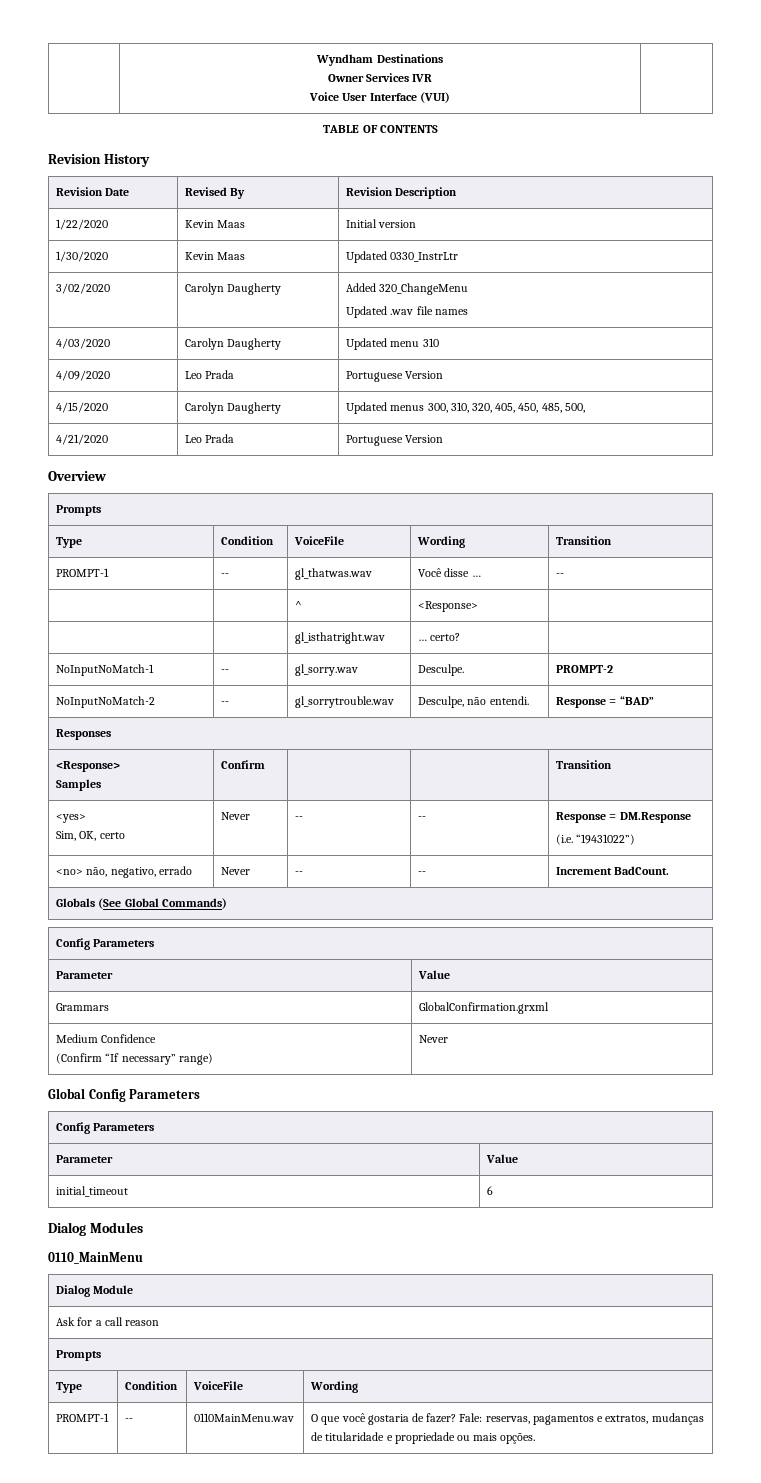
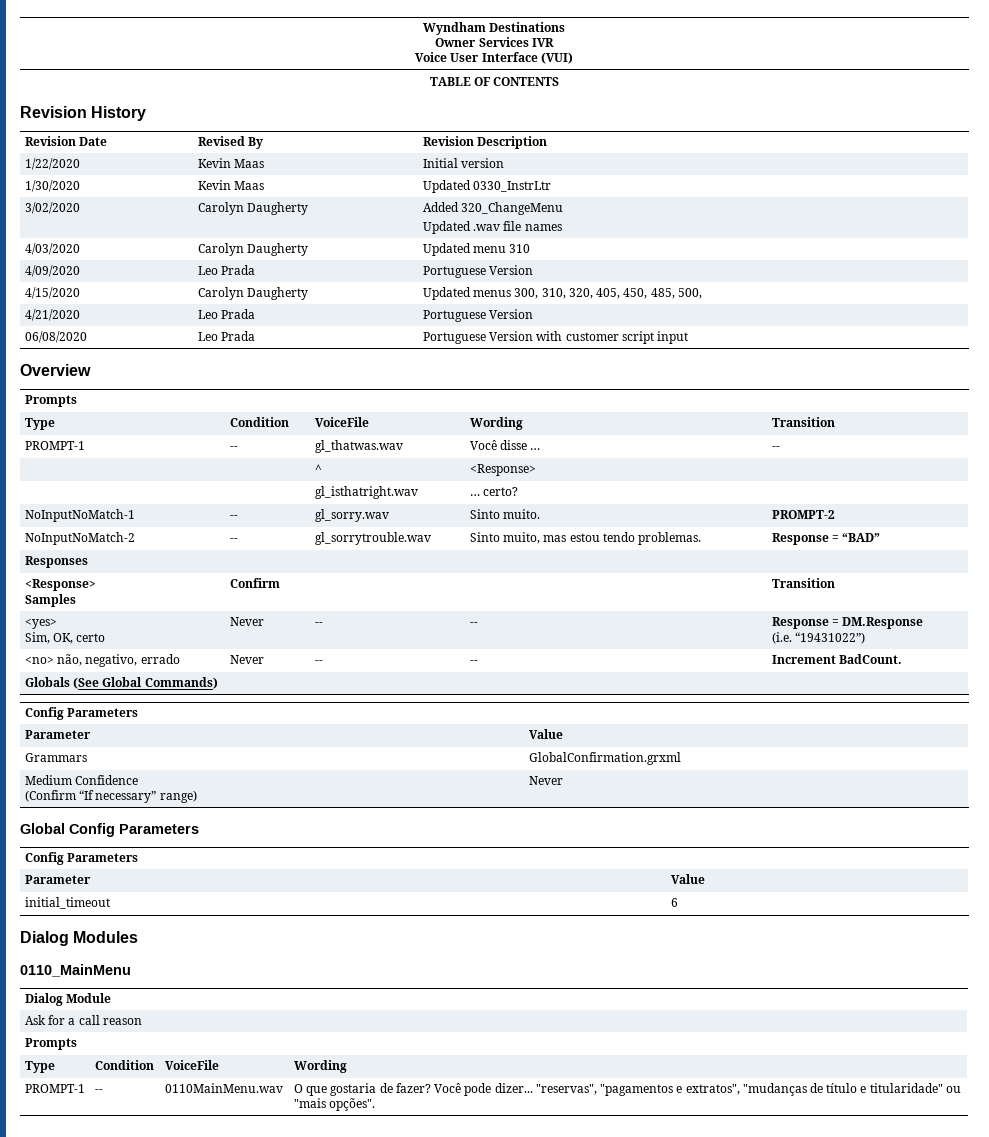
(444, 439) none -> [24,331,87,343] [197,331,256,341] [422,331,689,344] // 06/08/2020 | Leo Prada | Portuguese Version with customer script input
[418,664,465,676] Desculpe. -> [469,509,541,519] Sinto muito.
[418,696,529,708] Desculpe, não entendi. -> [469,532,702,545] Sinto muito, mas estou tendo problemas.
[341,1413,366,1422] você -> (328, 1091) none
[459,1413,704,1425] [311,1432,536,1444] Fale: reservas, pagamentos e extratos, mudanças de titularidade e propriedade ou mais opções. -> [434,1083,961,1096] [293,1098,376,1111] Você pode dizer... "reservas", "pagamentos e extratos", "mudanças de título e titularidade" ou "mais opções".

